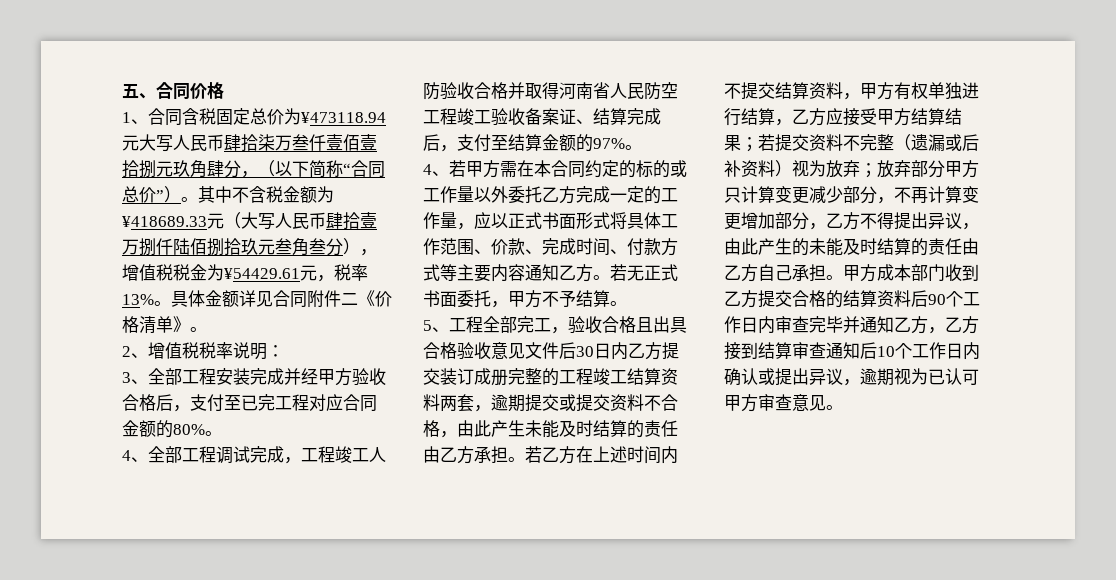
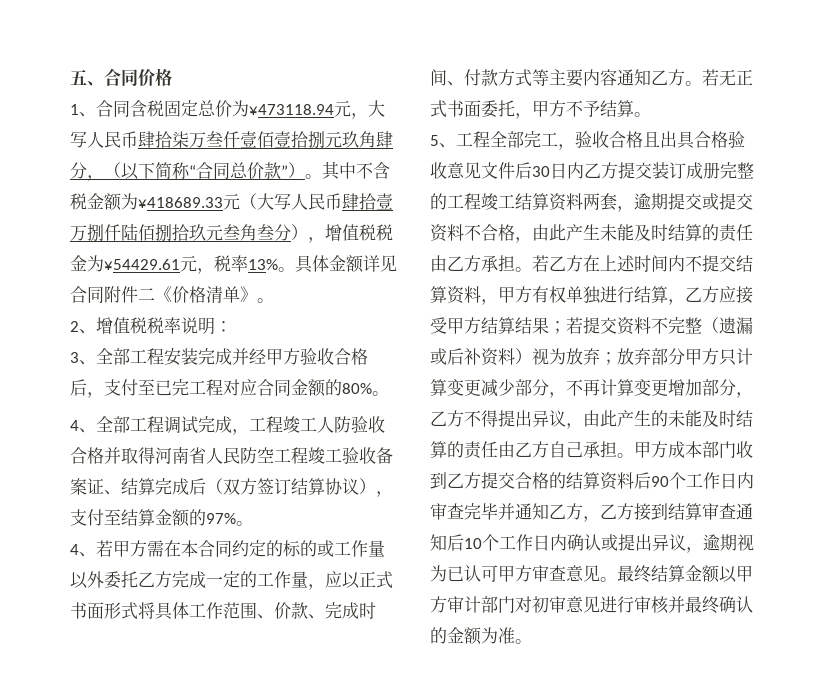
(139, 143) none -> [351,113,368,119] ，
(156, 195) none -> [264,162,281,179] 款
(440, 142) none -> [206,478,376,495] （双方签订结算协议）
(843, 407) none -> [617,565,753,583] [430,596,753,614] [430,627,532,645] 最终结算金额以甲方审计部门对初审意见进行审核并最终确认的金额为准。

